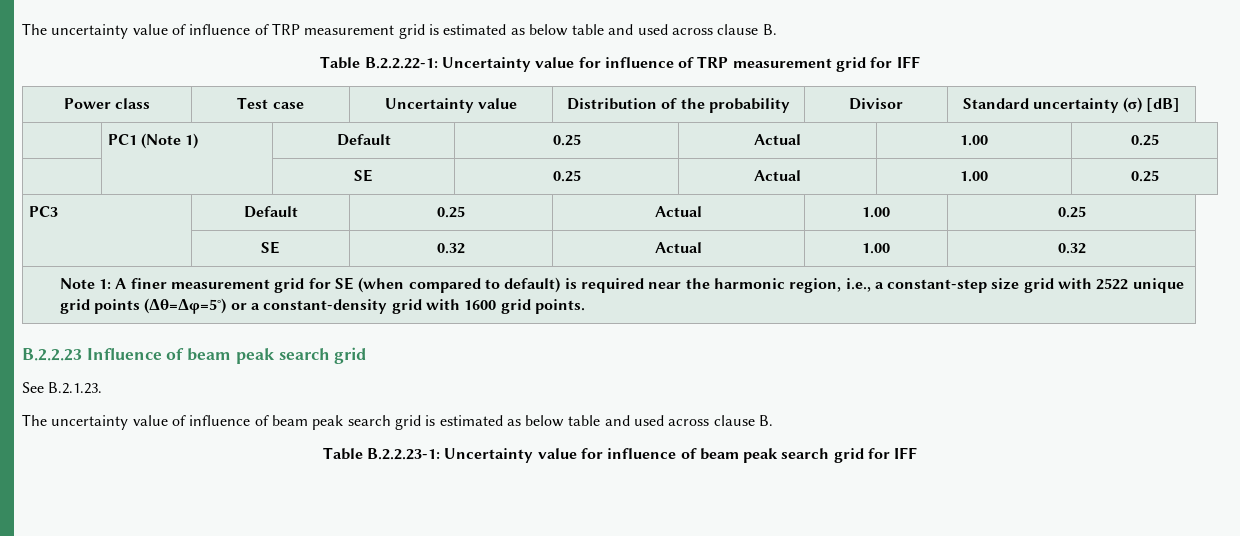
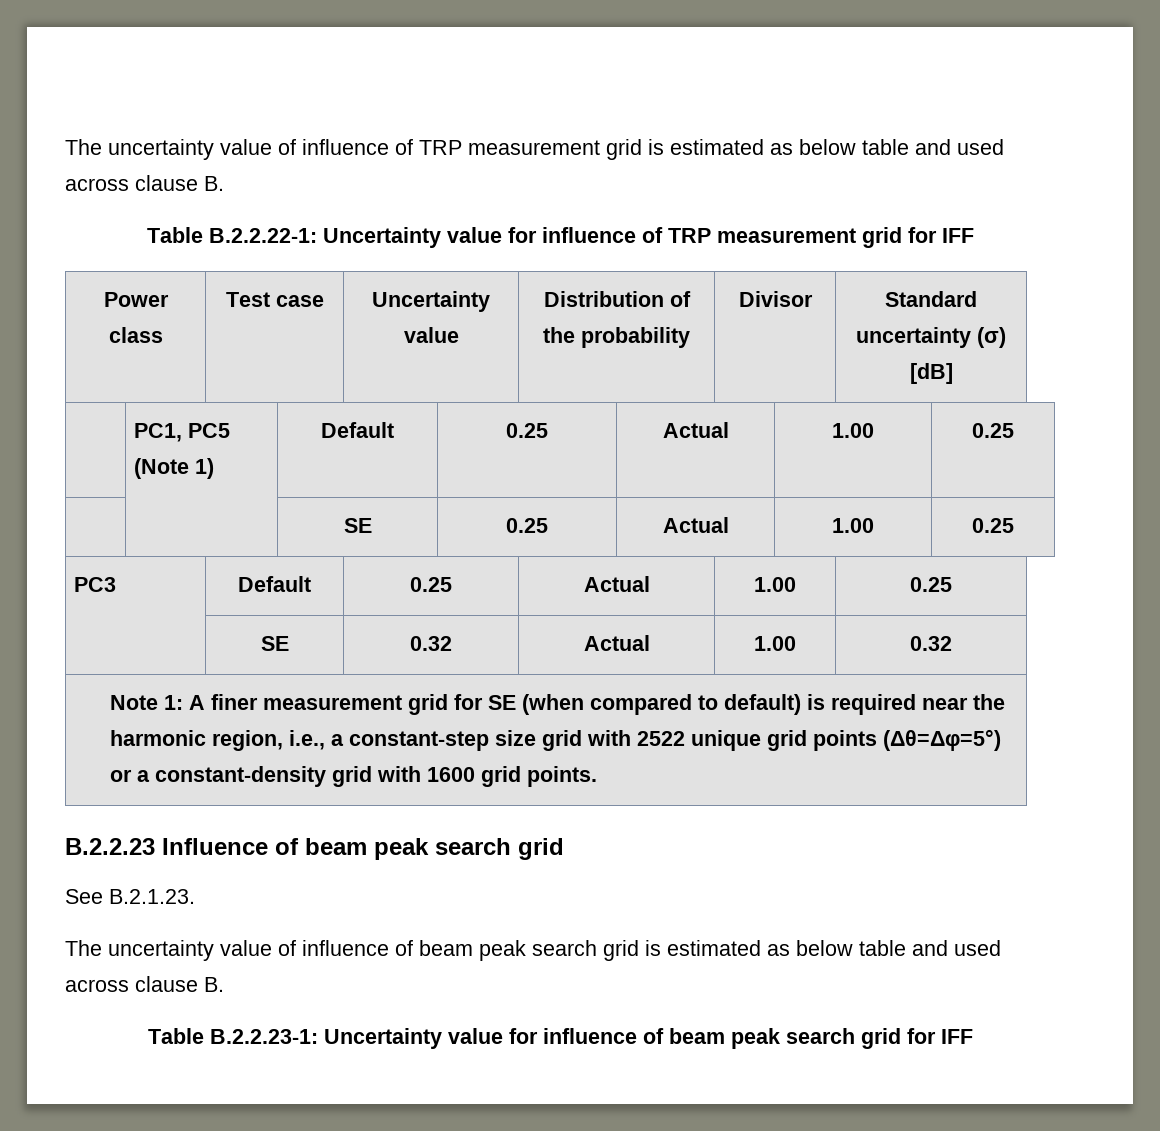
[107,134,137,145] PC1 -> [133,423,230,442] PC1, PC5

